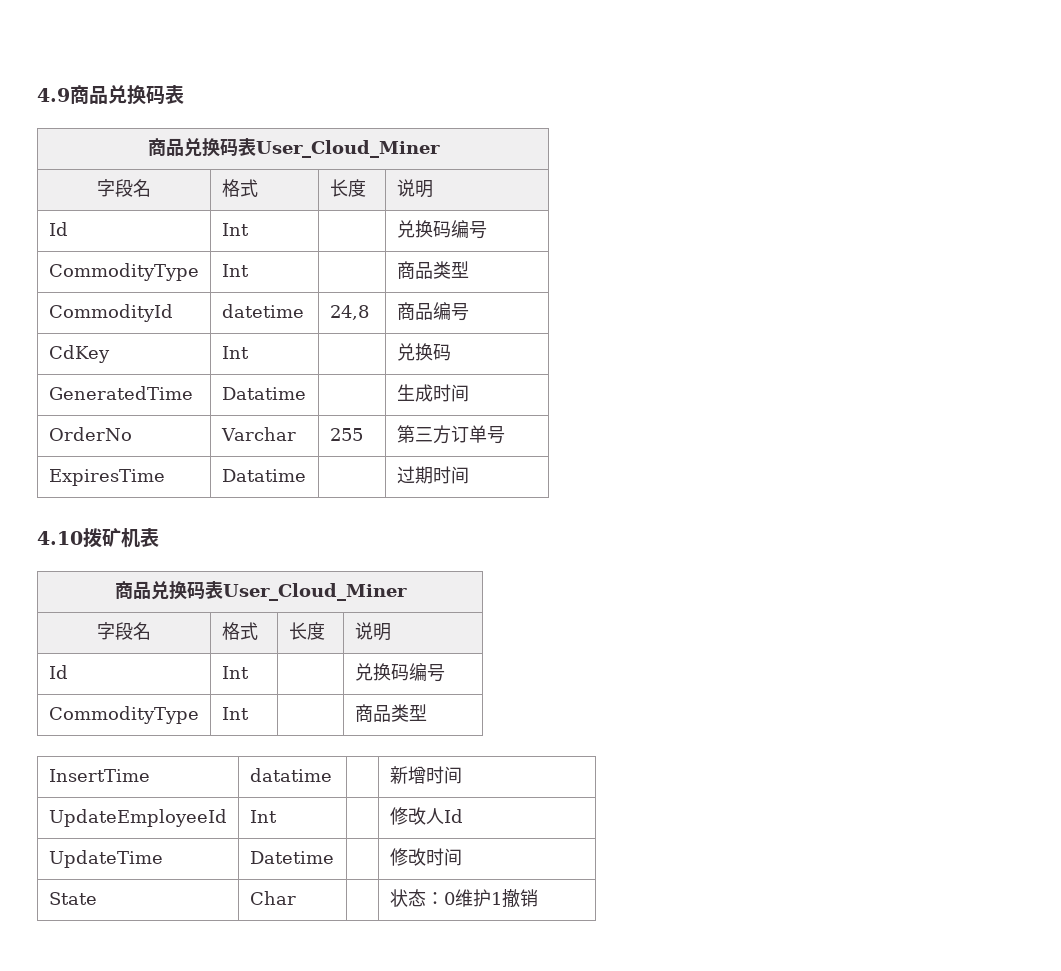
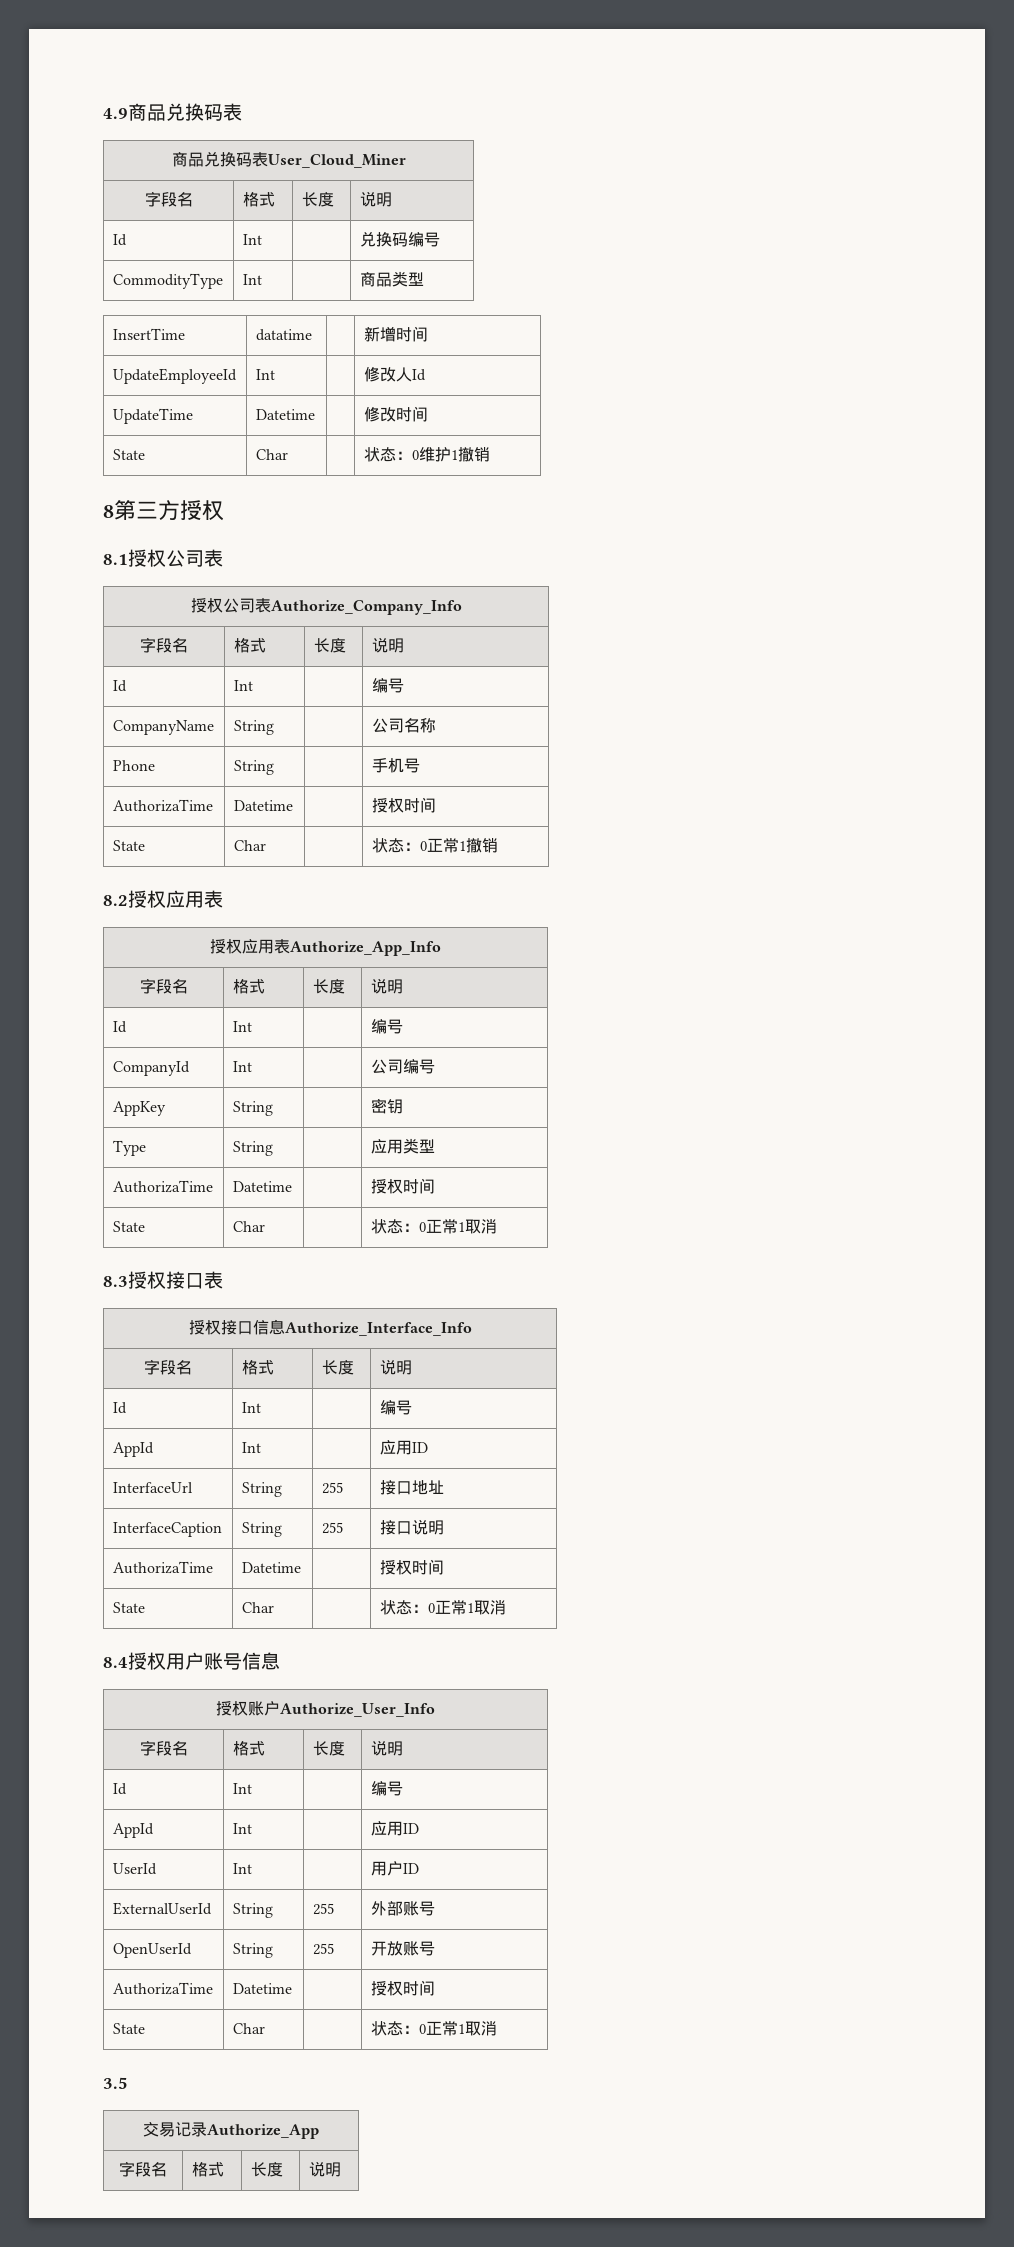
[48,304,173,322] [221,304,304,318] [329,305,369,320] [396,302,469,321] [48,345,110,363] [221,346,249,359] [396,343,451,361] [48,386,193,400] [221,387,306,400] [396,384,469,402] [48,427,132,441] [220,427,297,441] [329,428,363,441] [396,425,505,444] [48,469,165,486] [221,469,306,482] [396,466,469,484] [37,528,159,548] [114,581,407,601] [97,622,151,640] [221,622,258,640] [288,622,325,640] [354,622,391,641] [48,665,68,679] [221,666,249,679] [354,663,445,682] [48,706,199,724] [221,707,249,720] [354,704,427,722] // CommodityId | datetime | 24,8 | 商品编号 // CdKey | Int | | 兑换码 // GeneratedTime | Datatime | | 生成时间 // OrderNo | Varchar | 255 | 第三方订单号 // ExpiresTime | Datatime | | 过期时间 // 4.10拨矿机表 // 商品兑换码表User_Cloud_Miner // 字段名 | 格式 | 长度 | 说明 // Id | Int | | 兑换码编号 // CommodityType | Int | | 商品类型 -> (424, 279) none
(538, 898) none -> [103,500,224,521] [103,549,223,567] [190,598,462,615] [140,637,188,653] [233,638,266,653] [313,638,346,653] [371,637,404,653] [112,680,127,692] [233,680,253,691] [371,678,404,693] [112,720,214,735] [233,720,274,735] [371,718,436,733] [112,760,155,771] [233,760,274,775] [371,758,420,773] [112,799,213,812] [233,800,293,811] [371,797,436,813] [112,840,145,851] [233,840,266,851] [371,838,498,853] [103,890,223,908] [210,939,441,956] [139,978,188,994] [232,979,265,994] [312,979,345,994] [370,978,403,994] [112,1021,127,1033] [232,1021,252,1032] [370,1019,403,1034] [112,1061,190,1076] [232,1061,252,1072] [370,1059,435,1074] [112,1101,166,1116] [232,1101,273,1116] [370,1098,403,1114] [112,1140,146,1156] [232,1141,273,1156] [370,1138,435,1154] [112,1180,213,1193] [232,1181,292,1192] [370,1178,435,1194] [112,1221,145,1232] [232,1221,265,1232] [370,1219,497,1234] [103,1271,223,1289] [188,1319,472,1336] [144,1359,192,1375] [241,1360,274,1375] [321,1360,354,1375] [379,1359,412,1375] [112,1402,127,1414] [241,1402,261,1413] [379,1400,412,1415] [112,1442,154,1457] [241,1442,261,1453] [379,1440,428,1455] [112,1482,193,1493] [241,1482,282,1497] [321,1482,343,1494] [379,1480,444,1495] [112,1522,222,1537] [241,1522,282,1537] [321,1522,343,1534] [379,1519,444,1535] [112,1561,213,1574] [241,1562,301,1573] [379,1559,444,1575] [112,1602,145,1613] [241,1602,274,1613] [379,1600,506,1615] [103,1652,280,1670] [216,1701,435,1717] [139,1740,188,1756] [232,1741,265,1756] [312,1741,345,1756] [370,1740,403,1756] [112,1783,127,1795] [232,1783,252,1794] [370,1781,403,1796] [112,1823,154,1838] [232,1823,252,1834] [370,1821,419,1836] [112,1863,157,1875] [232,1863,252,1874] [370,1861,419,1876] [112,1902,212,1915] [232,1903,273,1918] [312,1903,334,1915] [370,1901,435,1916] [112,1943,192,1958] [232,1943,273,1958] [312,1943,334,1955] [370,1941,435,1956] [112,1982,213,1995] [232,1983,292,1994] [370,1980,435,1996] [112,2023,145,2034] [232,2023,265,2034] [370,2021,497,2036] [103,2077,128,2089] [143,2122,319,2139] [119,2161,167,2177] [191,2162,224,2177] [250,2162,283,2177] [308,2161,341,2177] // 8第三方授权 // 8.1授权公司表 // 授权公司表Authorize_Company_Info // 字段名 | 格式 | 长度 | 说明 // Id | Int | | 编号 // CompanyName | String | | 公司名称 // Phone | String | | 手机号 // AuthorizaTime | Datetime | | 授权时间 // State | Char | | 状态：0正常1撤销 // 8.2授权应用表 // 授权应用表Authorize_App_Info // 字段名 | 格式 | 长度 | 说明 // Id | Int | | 编号 // CompanyId | Int | | 公司编号 // AppKey | String | | 密钥 // Type | String | | 应用类型 // AuthorizaTime | Datetime | | 授权时间 // State | Char | | 状态：0正常1取消 // 8.3授权接口表 // 授权接口信息Authorize_Interface_Info // 字段名 | 格式 | 长度 | 说明 // Id | Int | | 编号 // AppId | Int | | 应用ID // InterfaceUrl | String | 255 | 接口地址 // InterfaceCaption | String | 255 | 接口说明 // AuthorizaTime | Datetime | | 授权时间 // State | Char | | 状态：0正常1取消 // 8.4授权用户账号信息 // 授权账户Authorize_User_Info // 字段名 | 格式 | 长度 | 说明 // Id | Int | | 编号 // AppId | Int | | 应用ID // UserId | Int | | 用户ID // ExternalUserId | String | 255 | 外部账号 // OpenUserId | String | 255 | 开放账号 // AuthorizaTime | Datetime | | 授权时间 // State | Char | | 状态：0正常1取消 // 3.5 // 交易记录Authorize_App // 字段名 | 格式 | 长度 | 说明

